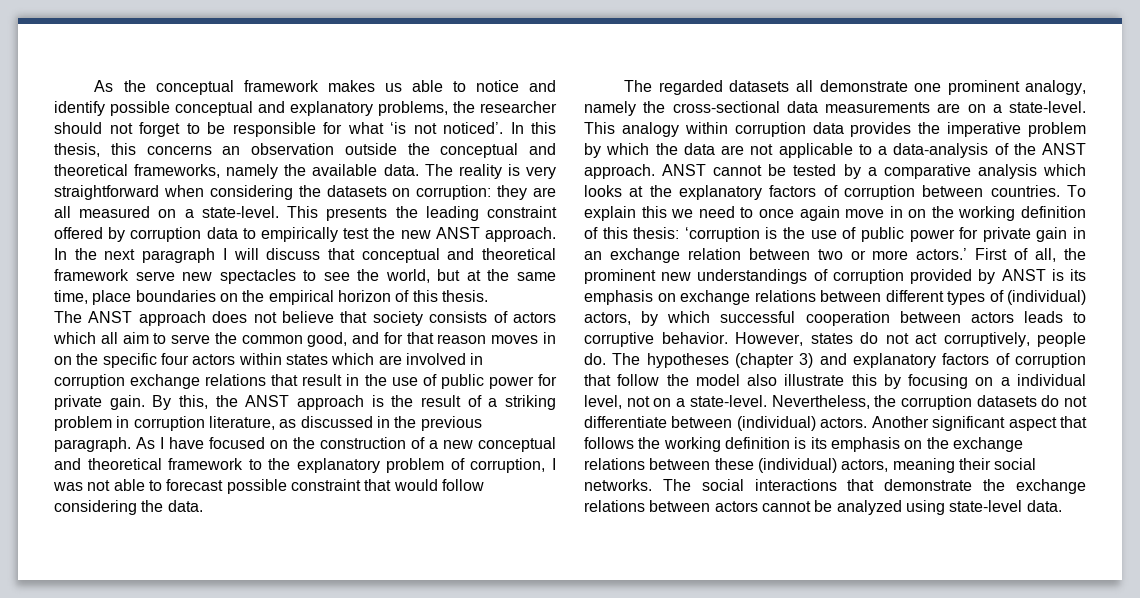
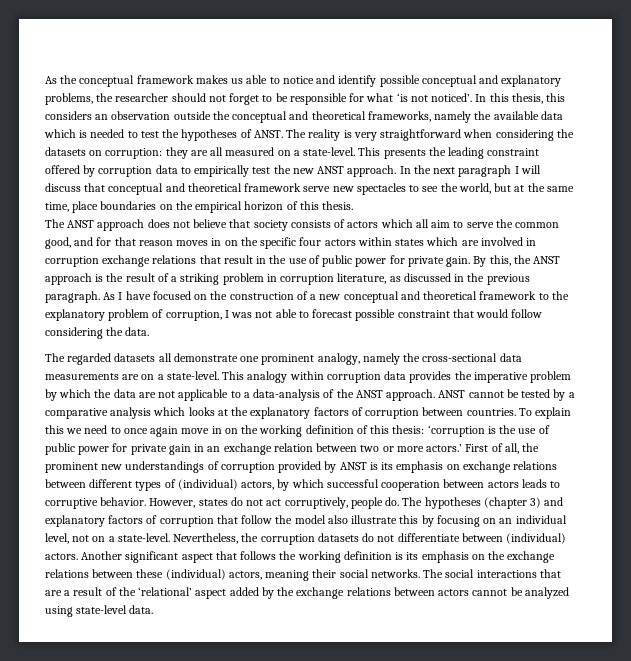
[146,145,212,155] concerns -> [45,111,92,120] considers
[383,164,419,176] data. -> [540,111,563,120] [44,129,283,141] data which is needed to test the hypotheses of ANST.
[1000,377,1010,386] a -> [499,518,513,524] an
[884,479,973,491] demonstrate -> [45,587,274,599] are a result of the ‘relational’ aspect added by

